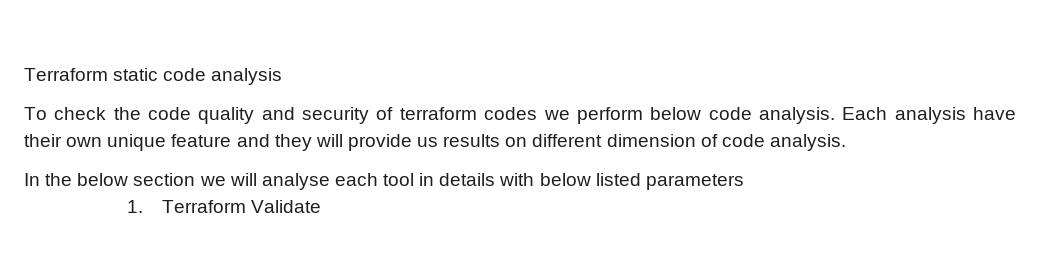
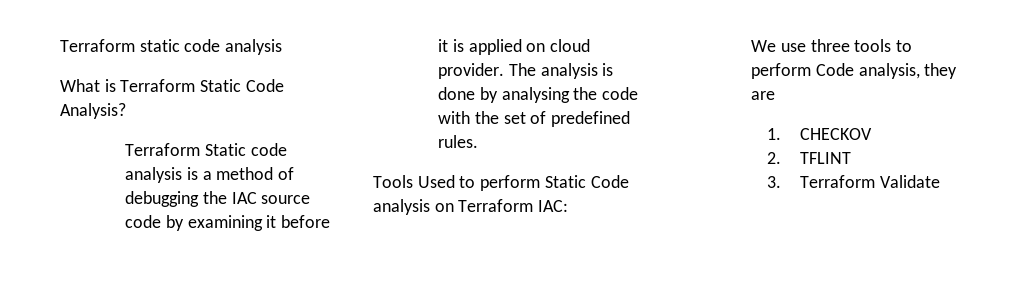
[24,107,1017,124] [24,134,846,151] [24,173,744,190] [127,200,144,213] To check the code quality and security of terraform codes we perform below code analysis. Each analysis have their own unique feature and they will provide us results on different dimension of code analysis. // In the below section we will analyse each tool in details with below listed parameters // 1. -> [60,79,284,92] [60,103,126,119] [125,143,287,156] [125,167,295,183] [125,191,311,207] [125,215,331,231] [438,39,591,55] [438,63,614,79] [438,87,639,103] [438,111,631,127] [438,135,479,148] [373,175,629,191] [373,199,569,215] [751,39,913,52] [751,63,958,79] [751,91,776,100] [767,128,872,140] [767,152,851,164] [767,176,782,188] What is Terraform Static Code Analysis? // Terraform Static code analysis is a method of debugging the IAC source code by examining it before it is applied on cloud provider. The analysis is done by analysing the code with the set of predefined rules. // Tools Used to perform Static Code analysis on Terraform IAC: // We use three tools to perform Code analysis, they are // 1. CHECKOV // 2. TFLINT // 3.

